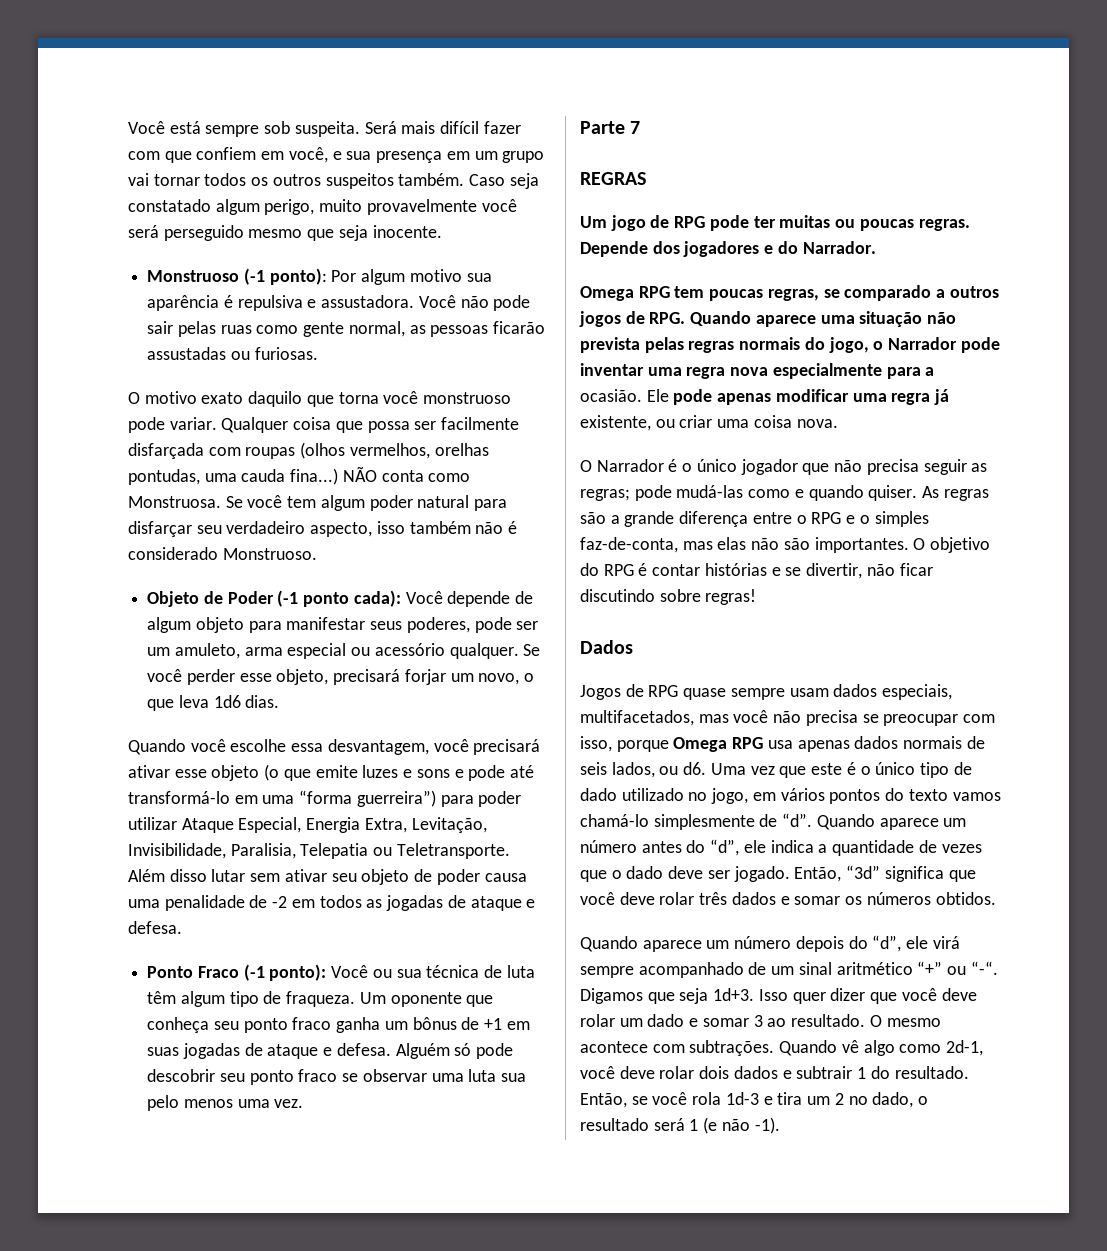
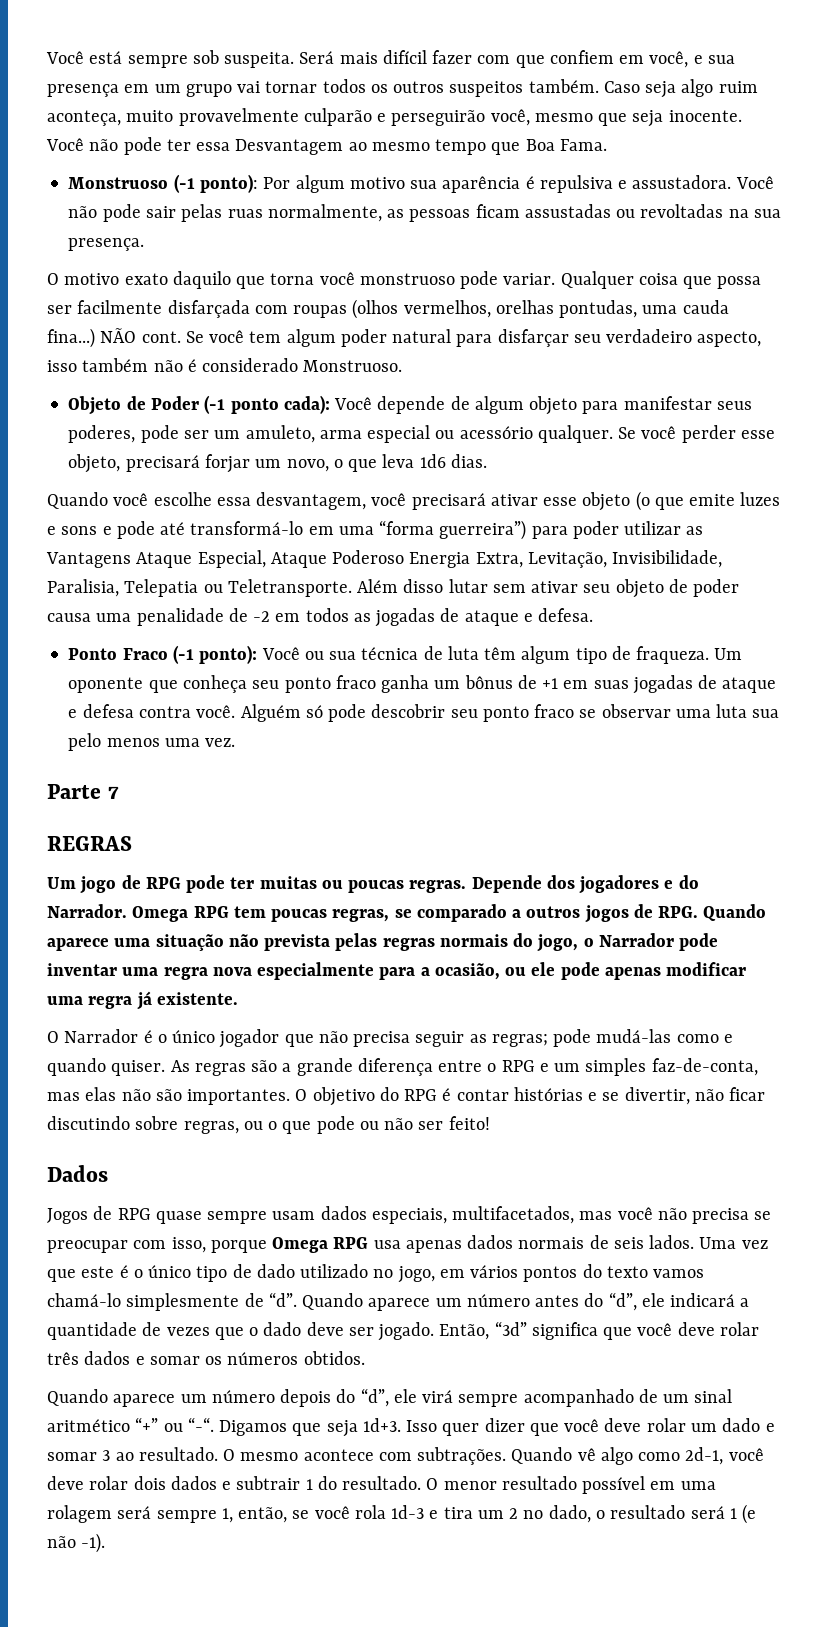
[128,199,517,215] [128,225,442,241] constatado algum perigo, muito provavelmente você será perseguido mesmo que seja inocente. -> [681,79,758,97] [47,108,742,127] [46,137,607,155] algo ruim aconteça, muito provavelmente culparão e perseguirão você, mesmo que seja inocente. Você não pode ter essa Desvantagem ao mesmo tempo que Boa Fama.
[256,321,405,337] como gente normal, -> [267,204,382,222] normalmente,
[493,321,546,334] ficarão -> [475,204,520,218] ficam
[254,347,318,360] furiosas. -> [640,204,781,218] [68,238,145,251] revoltadas na sua presença.
[381,470,471,482] [128,496,221,508] conta como Monstruosa. -> [141,331,181,343] cont.
[181,817,302,833] Ataque Especial, -> [686,526,704,535] [46,550,405,568] as Vantagens Ataque Especial, Ataque Poderoso
[336,1043,391,1056] defesa. -> [82,704,236,718] defesa contra você.
(876, 247) // -> (127, 911) none
[580,389,669,402] ocasião. Ele -> [434,962,556,980] ocasião, ou ele
[580,415,838,431] existente, ou criar uma coisa nova. -> [156,992,238,1005] existente.
[859,515,870,524] o -> [554,1063,581,1072] um
[705,589,757,605] regras! -> [183,1116,490,1134] regras, ou o que pode ou não ser feito!
[611,762,707,778] lados, ou d6. -> [649,1235,695,1249] lados.
[770,840,814,853] indica -> [670,1293,736,1307] indicará
[580,1093,627,1108] Então, -> [426,1476,716,1494] [47,1505,288,1523] O menor resultado possível em uma rolagem será sempre 1, então,

